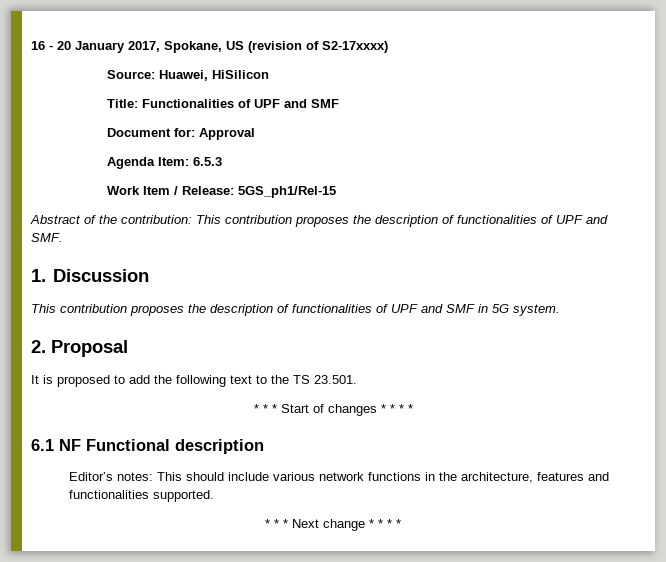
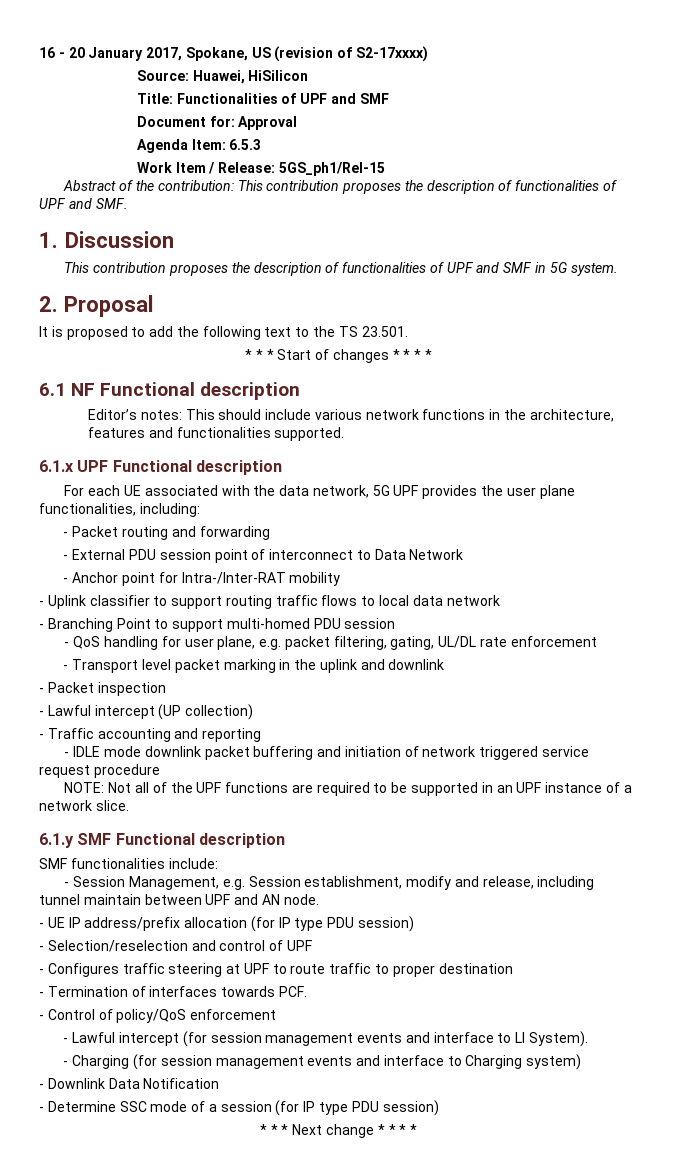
(214, 496) none -> [39,460,282,475] [64,485,575,499] [39,503,200,517] [63,526,270,540] [63,549,464,563] [63,572,341,586] [39,595,500,609] [39,618,396,632] [64,636,597,650] [63,659,445,673] [39,682,166,696] [39,704,254,720] [39,728,262,742] [64,746,589,760] [39,764,160,778] [64,782,632,796] [39,800,129,811] [39,833,285,848] [39,858,218,869] [64,876,595,890] [39,894,319,905] [39,916,415,932] [39,940,312,952] [39,963,513,977] [39,986,307,997] [39,1009,277,1023] [63,1031,589,1047] [63,1054,582,1070] [39,1078,220,1089] [39,1100,439,1116] // 6.1.x UPF Functional description // For each UE associated with the data network, 5G UPF provides the user plane functionalities, including: // - Packet routing and forwarding // - External PDU session point of interconnect to Data Network // - Anchor point for Intra-/Inter-RAT mobility // - Uplink classifier to support routing traffic flows to local data network // - Branching Point to support multi-homed PDU session // - QoS handling for user plane, e.g. packet filtering, gating, UL/DL rate enforcement // - Transport level packet marking in the uplink and downlink // - Packet inspection // - Lawful intercept (UP collection) // - Traffic accounting and reporting // - IDLE mode downlink packet buffering and initiation of network triggered service request procedure // NOTE: Not all of the UPF functions are required to be supported in an UPF instance of a network slice. // 6.1.y SMF Functional description // SMF functionalities include: // - Session Management, e.g. Session establishment, modify and release, including tunnel maintain between UPF and AN node. // - UE IP address/prefix allocation (for IP type PDU session) // - Selection/reselection and control of UPF // - Configures traffic steering at UPF to route traffic to proper destination // - Termination of interfaces towards PCF. // - Control of policy/QoS enforcement // - Lawful intercept (for session management events and interface to LI System). // - Charging (for session management events and interface to Charging system) // - Downlink Data Notification // - Determine SSC mode of a session (for IP type PDU session)

